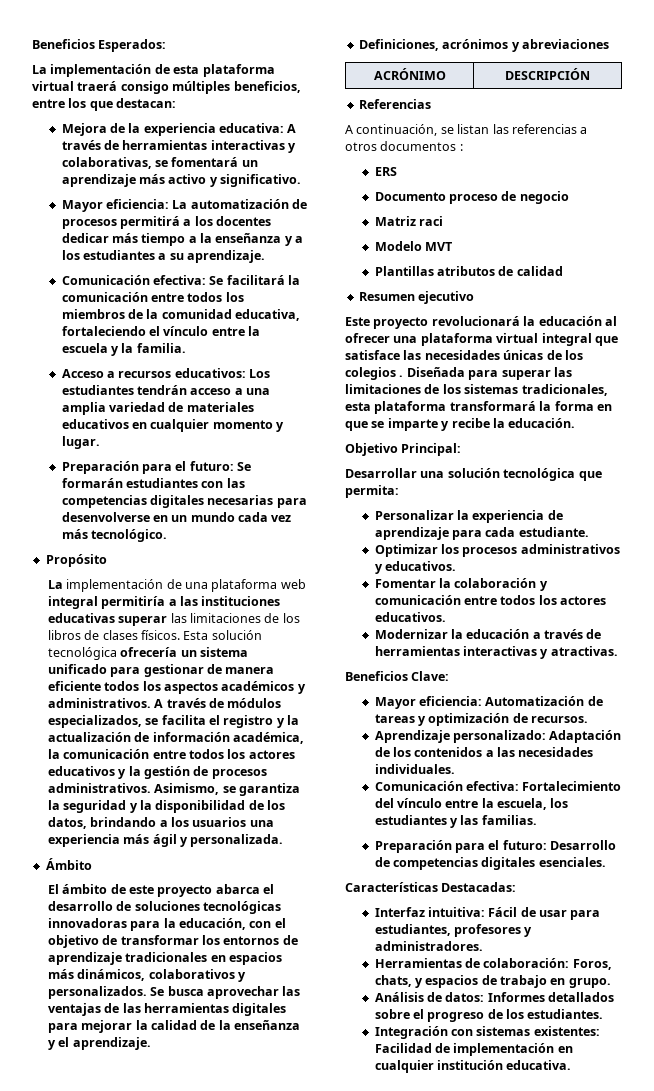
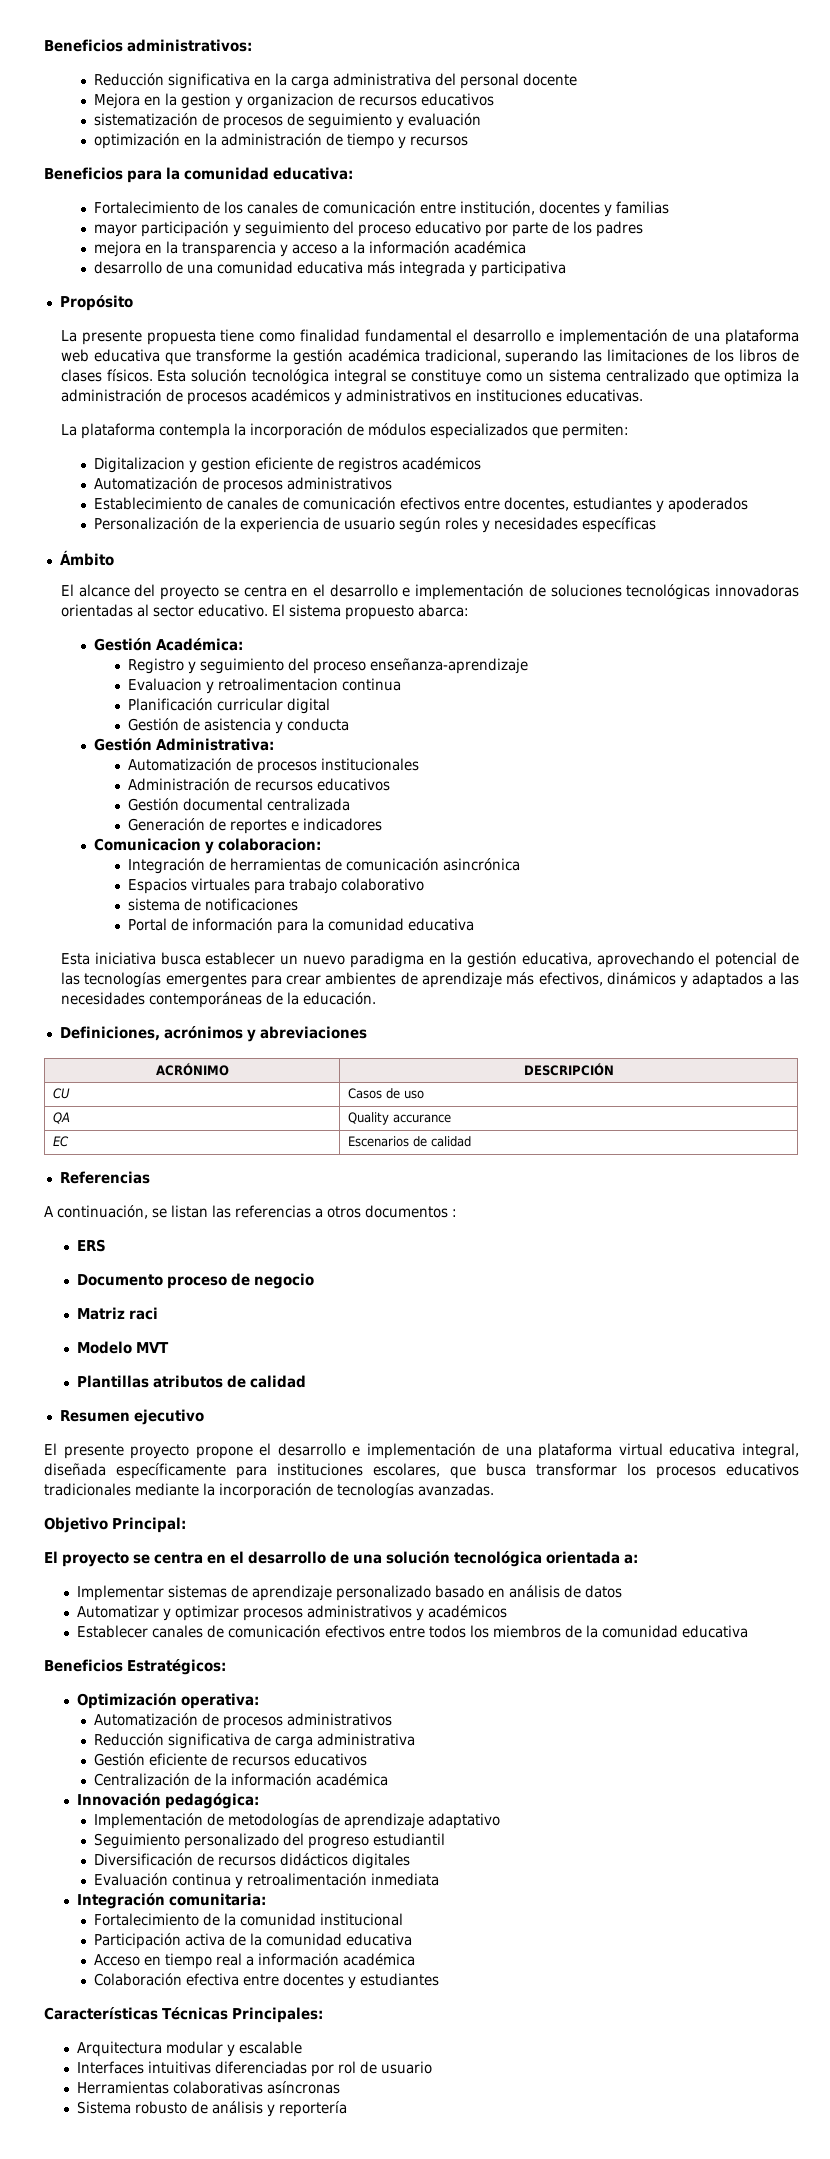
[32,39,167,52] [32,64,275,77] [32,81,301,94] [32,98,177,111] [61,123,297,136] [61,140,297,153] [61,157,258,169] [61,174,302,187] [61,199,308,212] [61,216,272,229] [61,233,304,246] [61,250,266,263] [61,275,301,285] [61,292,244,302] [61,309,301,321] [61,326,261,336] [61,343,186,356] [61,368,271,378] [61,385,271,395] [61,402,254,415] [61,419,285,432] [61,436,100,449] [61,461,252,474] [61,478,245,488] [61,495,307,508] [61,512,292,522] [61,529,167,542] [45,554,107,567] [47,580,63,589] Beneficios Esperados: // La implementación de esta plataforma virtual traerá consigo múltiples beneficios, entre los que destacan: // Mejora de la experiencia educativa: A través de herramientas interactivas y colaborativas, se fomentará un aprendizaje más activo y significativo. // Mayor eficiencia: La automatización de procesos permitirá a los docentes dedicar más tiempo a la enseñanza y a los estudiantes a su aprendizaje. // Comunicación efectiva: Se facilitará la comunicación entre todos los miembros de la comunidad educativa, fortaleciendo el vínculo entre la escuela y la familia. // Acceso a recursos educativos: Los estudiantes tendrán acceso a una amplia variedad de materiales educativos en cualquier momento y lugar. // Preparación para el futuro: Se formarán estudiantes con las competencias digitales necesarias para desenvolverse en un mundo cada vez más tecnológico. // Propósito // La -> [44,39,252,52] [93,73,577,89] [93,93,494,109] [93,113,481,129] [93,133,468,149] [44,167,353,183] [93,201,669,217] [93,221,643,237] [93,241,526,257] [93,261,566,277] [59,295,133,311] [61,329,554,345] Beneficios administrativos: // Reducción significativa en la carga administrativa del personal docente // Mejora en la gestion y organizacion de recursos educativos // sistematización de procesos de seguimiento y evaluación // optimización en la administración de tiempo y recursos // Beneficios para la comunidad educativa: // Fortalecimiento de los canales de comunicación entre institución, docentes y familias // mayor participación y seguimiento del proceso educativo por parte de los padres // mejora en la transparencia y acceso a la información académica // desarrollo de una comunidad educativa más integrada y participativa // Propósito // La presente propuesta tiene como finalidad fundamental el desarrollo e
[47,596,281,609] [47,613,168,626] integral permitiría a las instituciones educativas superar -> [93,349,579,365] educativa que transforme la gestión académica tradicional, superando
[120,647,248,657] [47,664,275,677] [47,681,306,694] [47,698,282,708] [47,715,300,728] [47,732,304,744] [47,749,295,759] [47,766,267,779] [47,783,300,796] [47,800,286,813] [47,817,274,829] [47,834,284,847] [45,858,92,870] [47,884,275,897] [47,901,281,914] [47,918,286,931] [47,935,298,948] [47,952,282,965] [47,969,246,982] [47,986,301,999] [47,1003,287,1016] [47,1020,301,1033] [47,1037,151,1050] ofrecería un sistema unificado para gestionar de manera eficiente todos los aspectos académicos y administrativos. A través de módulos especializados, se facilita el registro y la actualización de información académica, la comunicación entre todos los actores educativos y la gestión de procesos administrativos. Asimismo, se garantiza la seguridad y la disponibilidad de los datos, brindando a los usuarios una experiencia más ágil y personalizada. // Ámbito // El ámbito de este proyecto abarca el desarrollo de soluciones tecnológicas innovadoras para la educación, con el objetivo de transformar los entornos de aprendizaje tradicionales en espacios más dinámicos, colaborativos y personalizados. Se busca aprovechar las ventajas de las herramientas digitales para mejorar la calidad de la enseñanza y el aprendizaje. -> [333,369,799,385] [61,389,644,405] [61,423,630,439] [93,457,481,473] [93,477,392,493] [93,497,748,513] [93,517,656,533] [59,550,114,566] [61,584,799,600] [61,604,470,620] [93,638,243,651] [128,658,529,674] [128,678,402,694] [128,698,331,714] [128,718,350,734] [93,738,274,751] [128,758,420,774] [128,778,391,791] [128,798,351,811] [128,818,383,834] [93,838,321,854] [128,858,521,874] [128,878,425,894] [128,898,299,911] [128,918,475,934] [61,952,800,968] [61,972,800,988] [61,992,377,1008] integral se constituye como un sistema centralizado que optimiza la administración de procesos académicos y administrativos en instituciones educativas. // La plataforma contempla la incorporación de módulos especializados que permiten: // Digitalizacion y gestion eficiente de registros académicos // Automatización de procesos administrativos // Establecimiento de canales de comunicación efectivos entre docentes, estudiantes y apoderados // Personalización de la experiencia de usuario según roles y necesidades específicas // Ámbito // El alcance del proyecto se centra en el desarrollo e implementación de soluciones tecnológicas innovadoras orientadas al sector educativo. El sistema propuesto abarca: // Gestión Académica: // Registro y seguimiento del proceso enseñanza-aprendizaje // Evaluacion y retroalimentacion continua // Planificación curricular digital // Gestión de asistencia y conducta // Gestión Administrativa: // Automatización de procesos institucionales // Administración de recursos educativos // Gestión documental centralizada // Generación de reportes e indicadores // Comunicacion y colaboracion: // Integración de herramientas de comunicación asincrónica // Espacios virtuales para trabajo colaborativo // sistema de notificaciones // Portal de información para la comunidad educativa // Esta iniciativa busca establecer un nuevo paradigma en la gestión educativa, aprovechando el potencial de las tecnologías emergentes para crear ambientes de aprendizaje más efectivos, dinámicos y adaptados a las necesidades contemporáneas de la educación.
(590, 74) none -> [53,1088,71,1099] [348,1088,425,1099] [53,1112,71,1124] [348,1112,452,1125] [53,1136,70,1147] [348,1136,472,1147] // CU | Casos de uso // QA | Quality accurance // EC | Escenarios de calidad
[345,316,617,329] [345,333,618,346] [345,350,583,360] [345,367,572,380] [345,384,608,396] [345,401,612,414] [345,418,576,431] [345,443,462,456] [345,468,602,481] [345,485,399,498] [374,510,563,523] [374,527,589,540] [374,544,620,557] [374,561,456,574] [374,578,548,591] [374,595,607,605] [374,612,446,622] [374,629,602,639] [374,646,618,659] [345,671,450,681] [374,696,603,709] [374,713,589,726] [374,730,622,743] [374,747,594,757] [374,764,455,774] [374,781,622,791] [374,798,569,810] [374,815,537,828] [374,840,617,853] [374,857,606,870] [345,882,517,892] [374,907,601,920] [374,924,533,937] [374,941,483,951] [374,958,612,970] [374,975,611,988] [374,992,615,1002] [374,1009,604,1022] [374,1026,600,1039] [374,1043,573,1056] [374,1060,572,1073] Este proyecto revolucionará la educación al ofrecer una plataforma virtual integral que satisface las necesidades únicas de los colegios . Diseñada para superar las limitaciones de los sistemas tradicionales, esta plataforma transformará la forma en que se imparte y recibe la educación. // Objetivo Principal: // Desarrollar una solución tecnológica que permita: // Personalizar la experiencia de aprendizaje para cada estudiante. // Optimizar los procesos administrativos y educativos. // Fomentar la colaboración y comunicación entre todos los actores educativos. // Modernizar la educación a través de herramientas interactivas y atractivas. // Beneficios Clave: // Mayor eficiencia: Automatización de tareas y optimización de recursos. // Aprendizaje personalizado: Adaptación de los contenidos a las necesidades individuales. // Comunicación efectiva: Fortalecimiento del vínculo entre la escuela, los estudiantes y las familias. // Preparación para el futuro: Desarrollo de competencias digitales esenciales. // Características Destacadas: // Interfaz intuitiva: Fácil de usar para estudiantes, profesores y administradores. // Herramientas de colaboración: Foros, chats, y espacios de trabajo en grupo. // Análisis de datos: Informes detallados sobre el progreso de los estudiantes. // Integración con sistemas existentes: Facilidad de implementación en cualquier institución educativa. -> [44,1443,800,1459] [44,1463,799,1479] [44,1483,494,1499] [44,1517,186,1533] [44,1551,638,1567] [76,1585,622,1601] [76,1605,507,1621] [76,1625,748,1638] [44,1659,226,1675] [76,1693,259,1709] [93,1713,392,1729] [93,1733,415,1749] [93,1753,367,1766] [93,1773,388,1786] [76,1793,259,1809] [93,1813,500,1829] [93,1833,445,1849] [93,1853,410,1869] [93,1873,439,1889] [76,1893,266,1909] [93,1913,403,1926] [93,1933,412,1949] [93,1953,415,1969] [93,1973,439,1989] [44,2007,323,2023] [76,2041,302,2057] [76,2061,432,2077] [76,2081,340,2094] [76,2101,347,2117] El presente proyecto propone el desarrollo e implementación de una plataforma virtual educativa integral, diseñada específicamente para instituciones escolares, que busca transformar los procesos educativos tradicionales mediante la incorporación de tecnologías avanzadas. // Objetivo Principal: // El proyecto se centra en el desarrollo de una solución tecnológica orientada a: // Implementar sistemas de aprendizaje personalizado basado en análisis de datos // Automatizar y optimizar procesos administrativos y académicos // Establecer canales de comunicación efectivos entre todos los miembros de la comunidad educativa // Beneficios Estratégicos: // Optimización operativa: // Automatización de procesos administrativos // Reducción significativa de carga administrativa // Gestión eficiente de recursos educativos // Centralización de la información académica // Innovación pedagógica: // Implementación de metodologías de aprendizaje adaptativo // Seguimiento personalizado del progreso estudiantil // Diversificación de recursos didácticos digitales // Evaluación continua y retroalimentación inmediata // Integración comunitaria: // Fortalecimiento de la comunidad institucional // Participación activa de la comunidad educativa // Acceso en tiempo real a información académica // Colaboración efectiva entre docentes y estudiantes // Características Técnicas Principales: // Arquitectura modular y escalable // Interfaces intuitivas diferenciadas por rol de usuario // Herramientas colaborativas asíncronas // Sistema robusto de análisis y reportería

